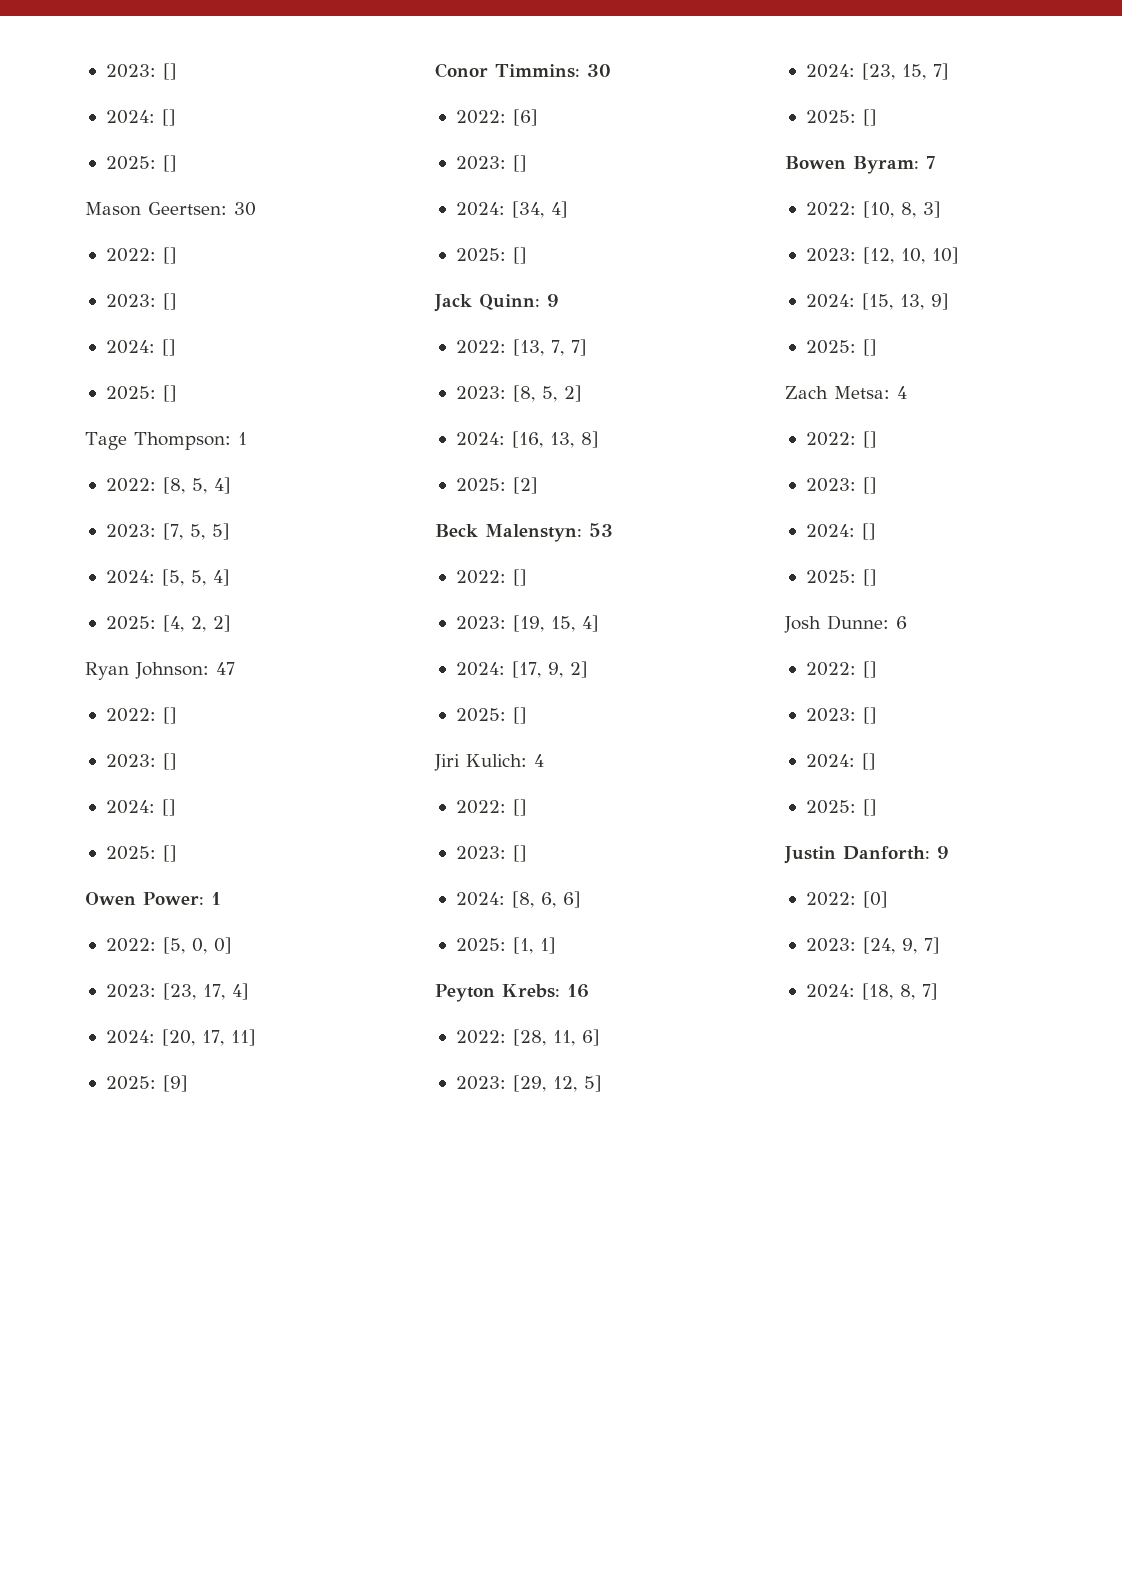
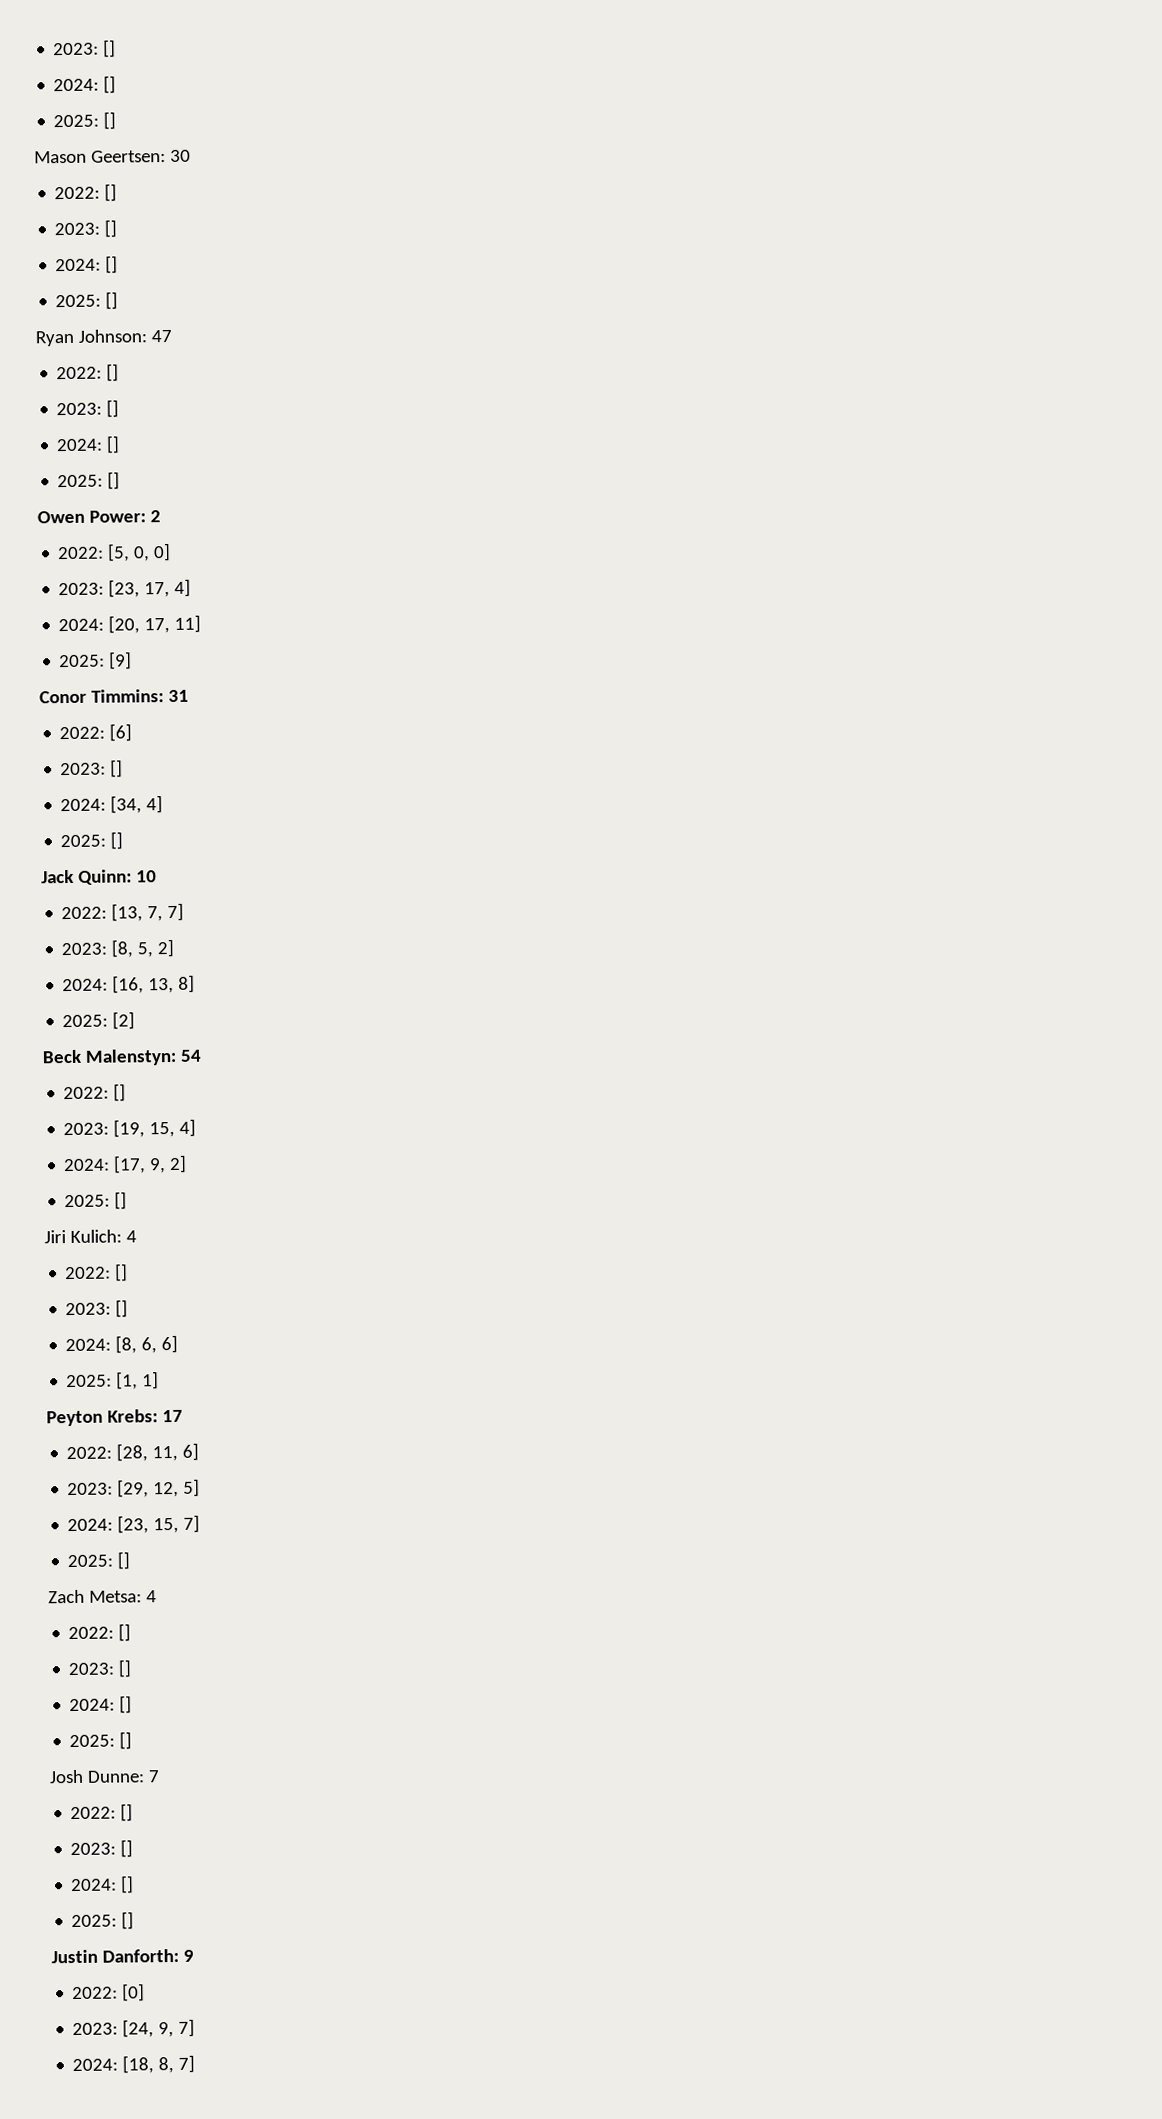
[85,432,247,450] [105,477,231,494] [105,523,230,540] [105,569,230,586] [105,615,231,632] // Tage Thompson: 1 // 2022: [8, 5, 4] // 2023: [7, 5, 5] // 2024: [5, 5, 4] // 2025: [4, 2, 2] -> (119, 300) none
[211,892,221,905] 1 -> [149,510,161,523] 2
[587,64,611,77] 30 -> [167,689,189,703] 31
[547,294,559,307] 9 -> [135,870,157,883] 10
[589,523,613,537] 53 -> [179,1049,202,1062] 54
[567,984,589,998] 16 -> [161,1409,183,1423] 17
[785,156,935,174] [805,201,941,218] [805,247,959,264] [805,293,949,310] [805,339,877,356] // Bowen Byram: 7 // 2022: [10, 8, 3] // 2023: [12, 10, 10] // 2024: [15, 13, 9] // 2025: [] -> (131, 1560) none
[896,616,907,629] 6 -> [147,1770,160,1783] 7

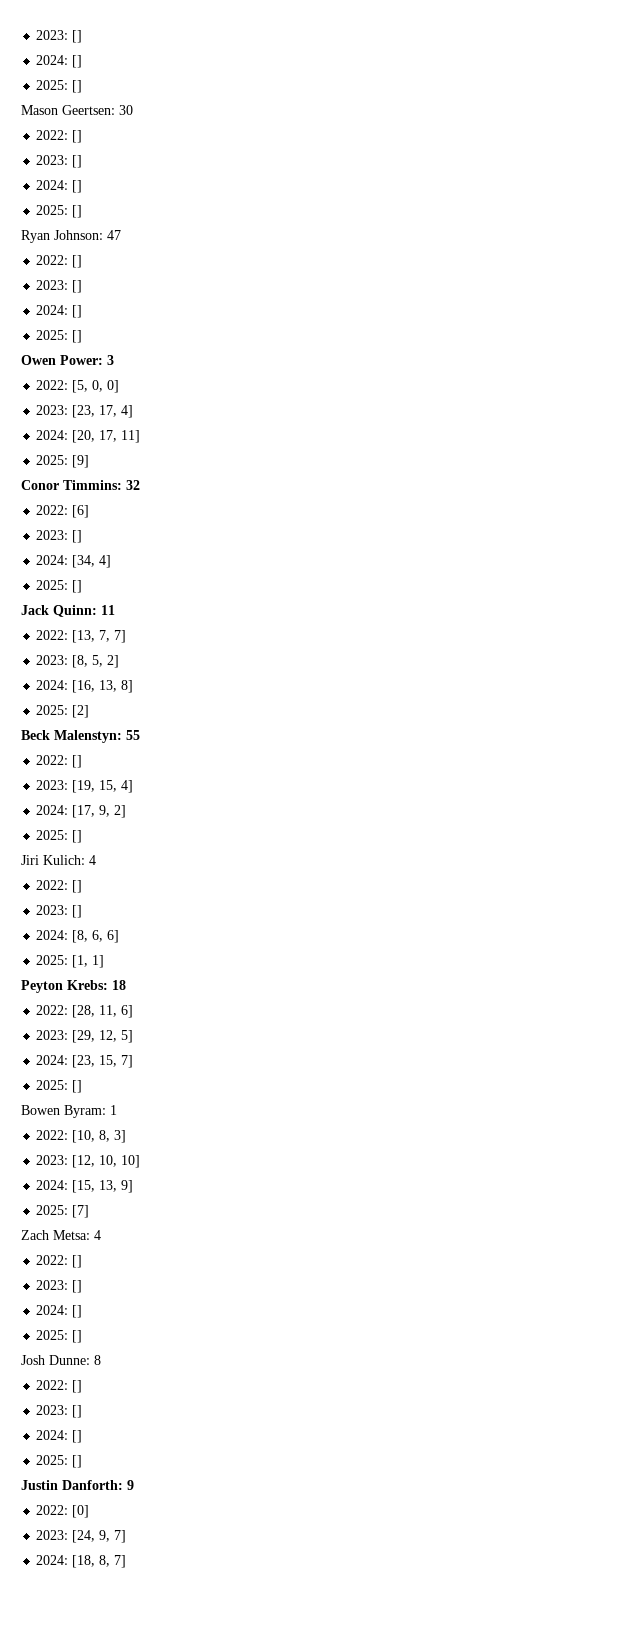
[149,510,161,523] 2 -> [107,355,114,365] 3
[167,689,189,703] 31 -> [126,480,140,490] 32
[135,870,157,883] 10 -> [101,605,115,615] 11
[179,1049,202,1062] 54 -> [126,730,140,740] 55
[161,1409,183,1423] 17 -> [112,980,126,990] 18
(131, 1560) none -> [21,1105,117,1118] [36,1130,127,1143] [36,1155,141,1168] [36,1180,134,1193] [36,1205,90,1218] // Bowen Byram: 1 // 2022: [10, 8, 3] // 2023: [12, 10, 10] // 2024: [15, 13, 9] // 2025: [7]
[147,1770,160,1783] 7 -> [94,1355,101,1365] 8

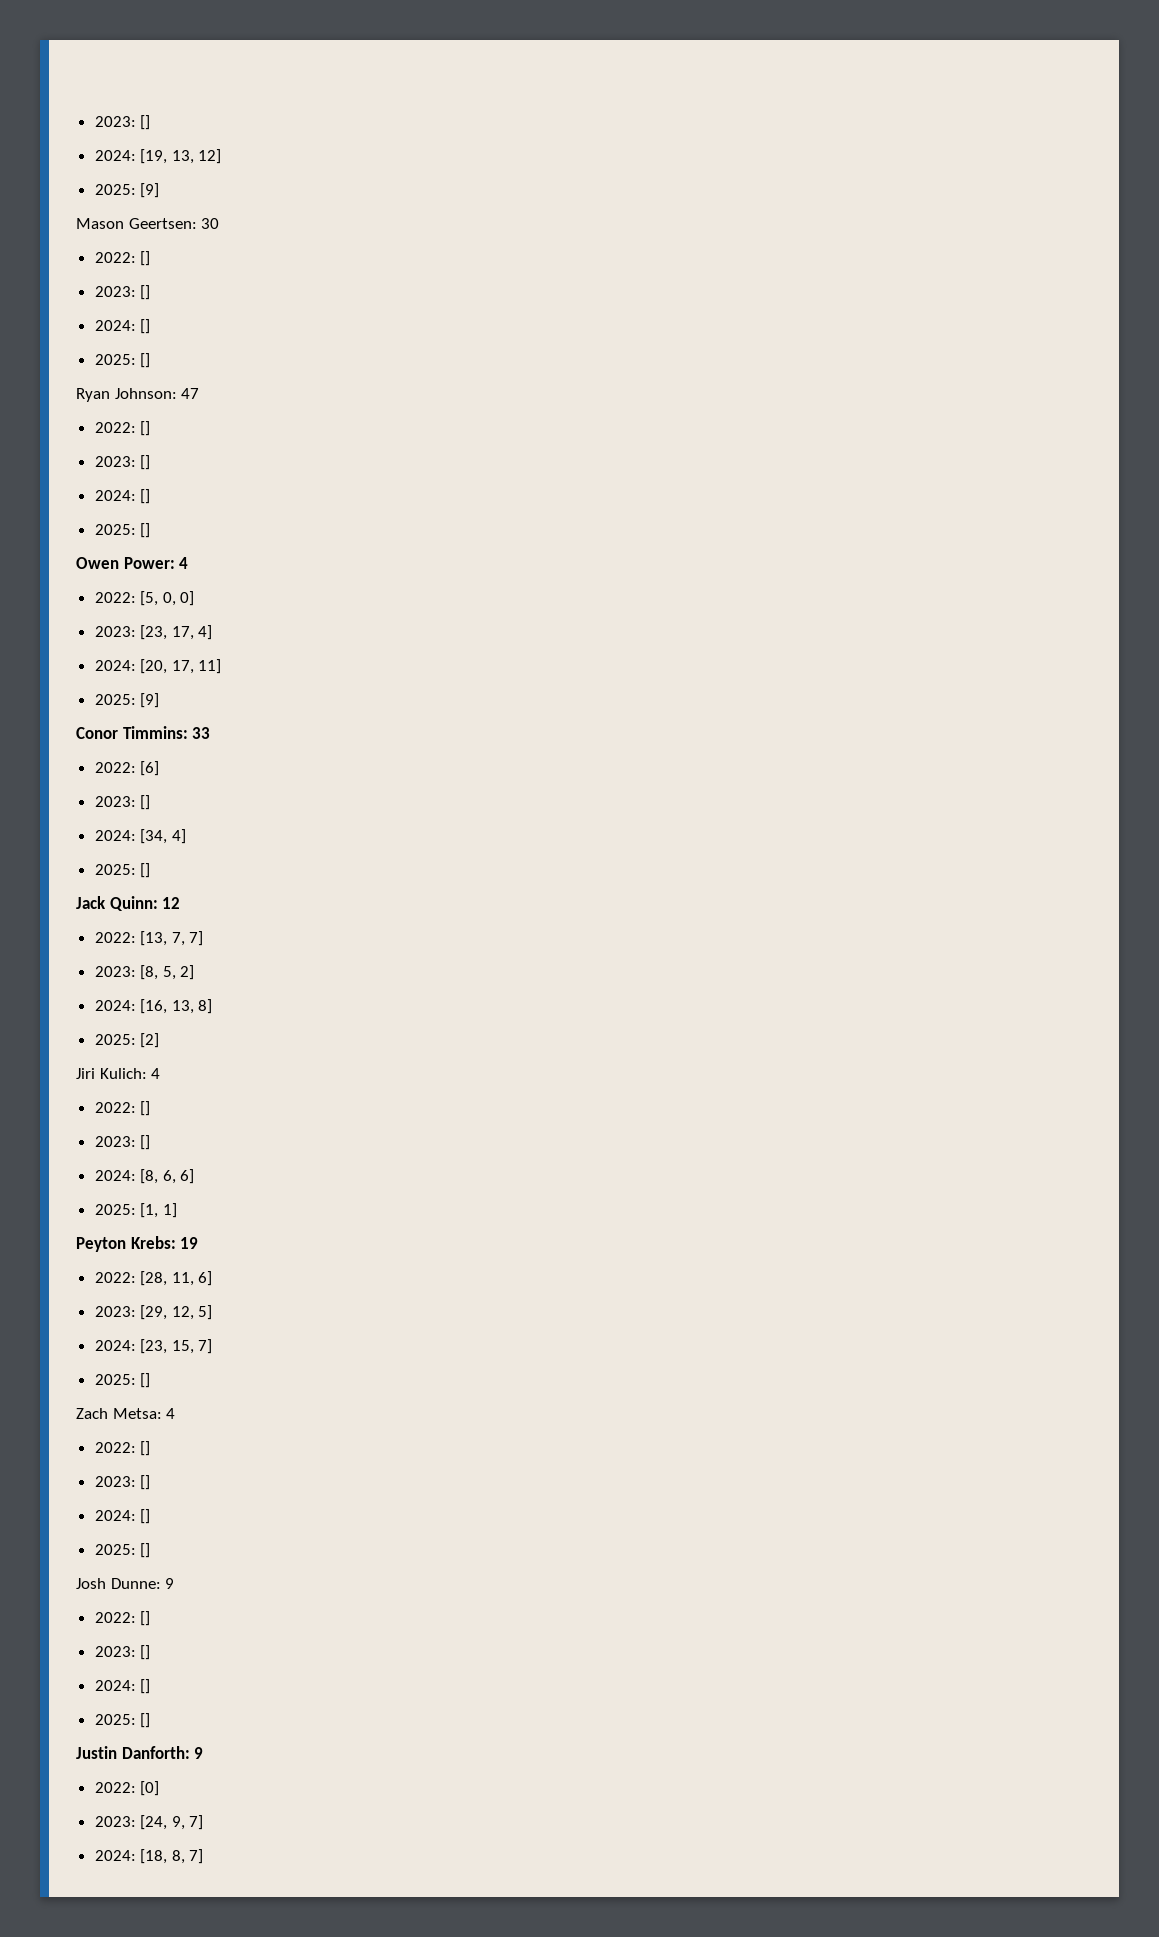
[36,30,83,43] [36,55,83,68] [36,80,83,93] 2023: [] // 2024: [] // 2025: [] -> [94,115,151,130] [94,149,222,164] [94,183,160,198] 2023: [] // 2024: [19, 13, 12] // 2025: [9]
[107,355,114,365] 3 -> [179,557,189,569] 4
[126,480,140,490] 32 -> [192,727,211,739] 33
[101,605,115,615] 11 -> [162,897,181,909] 12
[21,730,140,743] [36,755,83,768] [36,780,134,793] [36,805,127,818] [36,830,83,843] // Beck Malenstyn: 55 // 2022: [] // 2023: [19, 15, 4] // 2024: [17, 9, 2] // 2025: [] -> (160, 1040) none
[112,980,126,990] 18 -> [180,1237,199,1249] 19
[21,1105,117,1118] [36,1130,127,1143] [36,1155,141,1168] [36,1180,134,1193] [36,1205,90,1218] // Bowen Byram: 1 // 2022: [10, 8, 3] // 2023: [12, 10, 10] // 2024: [15, 13, 9] // 2025: [7] -> (151, 1380) none
[94,1355,101,1365] 8 -> [165,1578,175,1589] 9

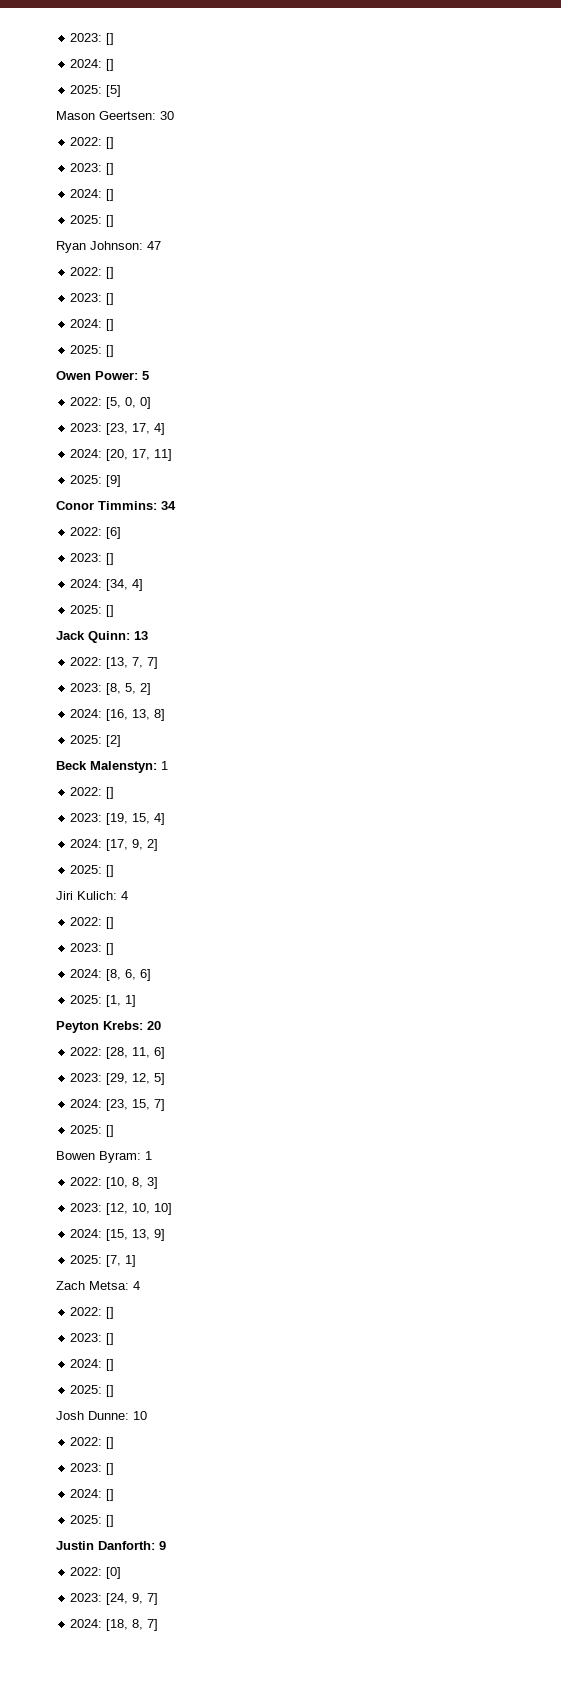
[94,115,151,130] [94,149,222,164] [94,183,160,198] 2023: [] // 2024: [19, 13, 12] // 2025: [9] -> [70,33,115,45] [70,59,115,71] [70,85,122,97] 2023: [] // 2024: [] // 2025: [5]
[179,557,189,569] 4 -> [142,371,149,380] 5
[192,727,211,739] 33 -> [161,501,176,510] 34
[162,897,181,909] 12 -> [134,631,148,640] 13
(160, 1040) none -> [56,761,168,773] [70,787,115,799] [70,813,166,825] [70,839,159,851] [70,865,115,877] // Beck Malenstyn: 1 // 2022: [] // 2023: [19, 15, 4] // 2024: [17, 9, 2] // 2025: []
[180,1237,199,1249] 19 -> [147,1021,161,1030] 20
(151, 1380) none -> [56,1151,152,1163] [70,1177,159,1189] [70,1203,173,1215] [70,1229,166,1241] [70,1255,137,1267] // Bowen Byram: 1 // 2022: [10, 8, 3] // 2023: [12, 10, 10] // 2024: [15, 13, 9] // 2025: [7, 1]
[165,1578,175,1589] 9 -> [133,1411,147,1420] 10

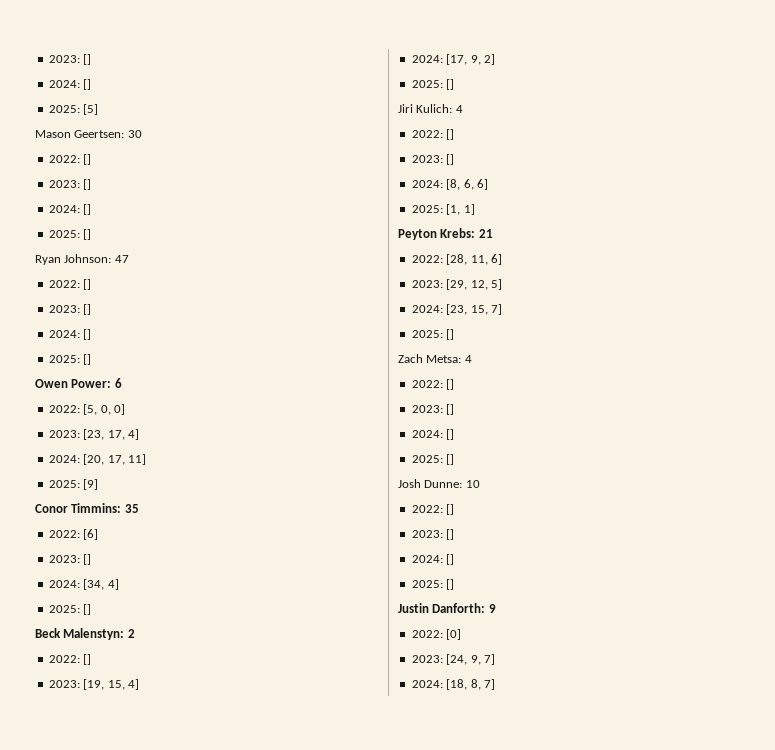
[142,371,149,380] 5 -> [114,378,122,388] 6
[161,501,176,510] 34 -> [124,504,139,513] 35
[56,631,148,643] [70,657,159,669] [70,683,152,695] [70,709,166,721] [70,735,122,747] // Jack Quinn: 13 // 2022: [13, 7, 7] // 2023: [8, 5, 2] // 2024: [16, 13, 8] // 2025: [2] -> (92, 609) none
[161,761,168,770] 1 -> [127,629,135,638] 2
[147,1021,161,1030] 20 -> [478,229,493,238] 21
[56,1151,152,1163] [70,1177,159,1189] [70,1203,173,1215] [70,1229,166,1241] [70,1255,137,1267] // Bowen Byram: 1 // 2022: [10, 8, 3] // 2023: [12, 10, 10] // 2024: [15, 13, 9] // 2025: [7, 1] -> (455, 334) none

